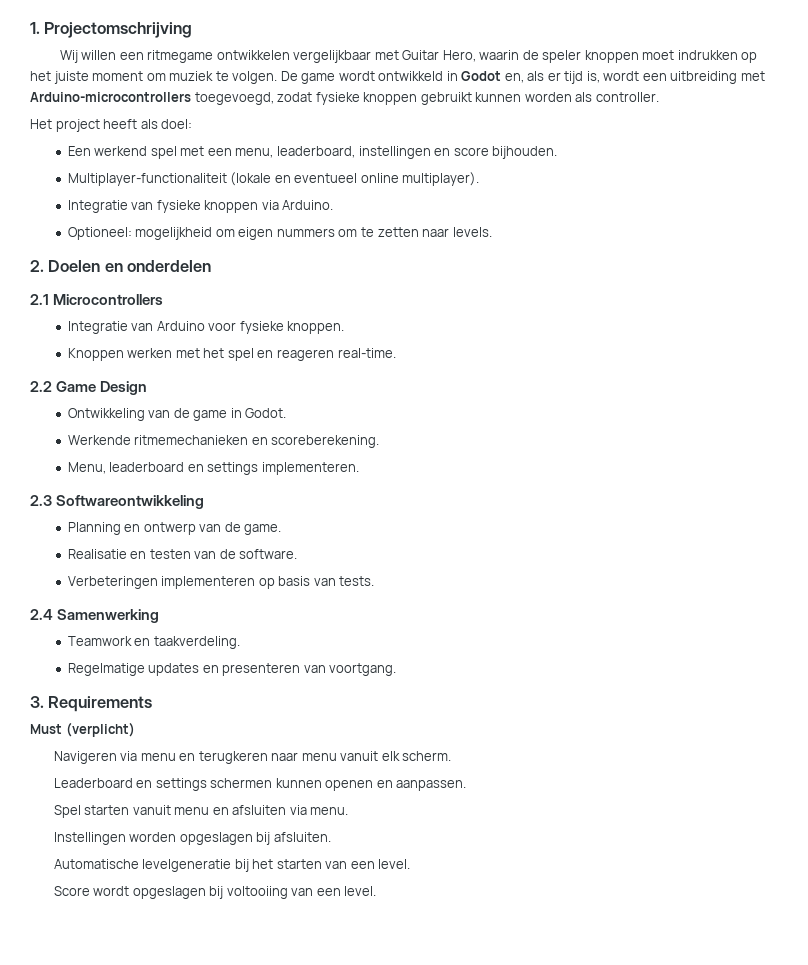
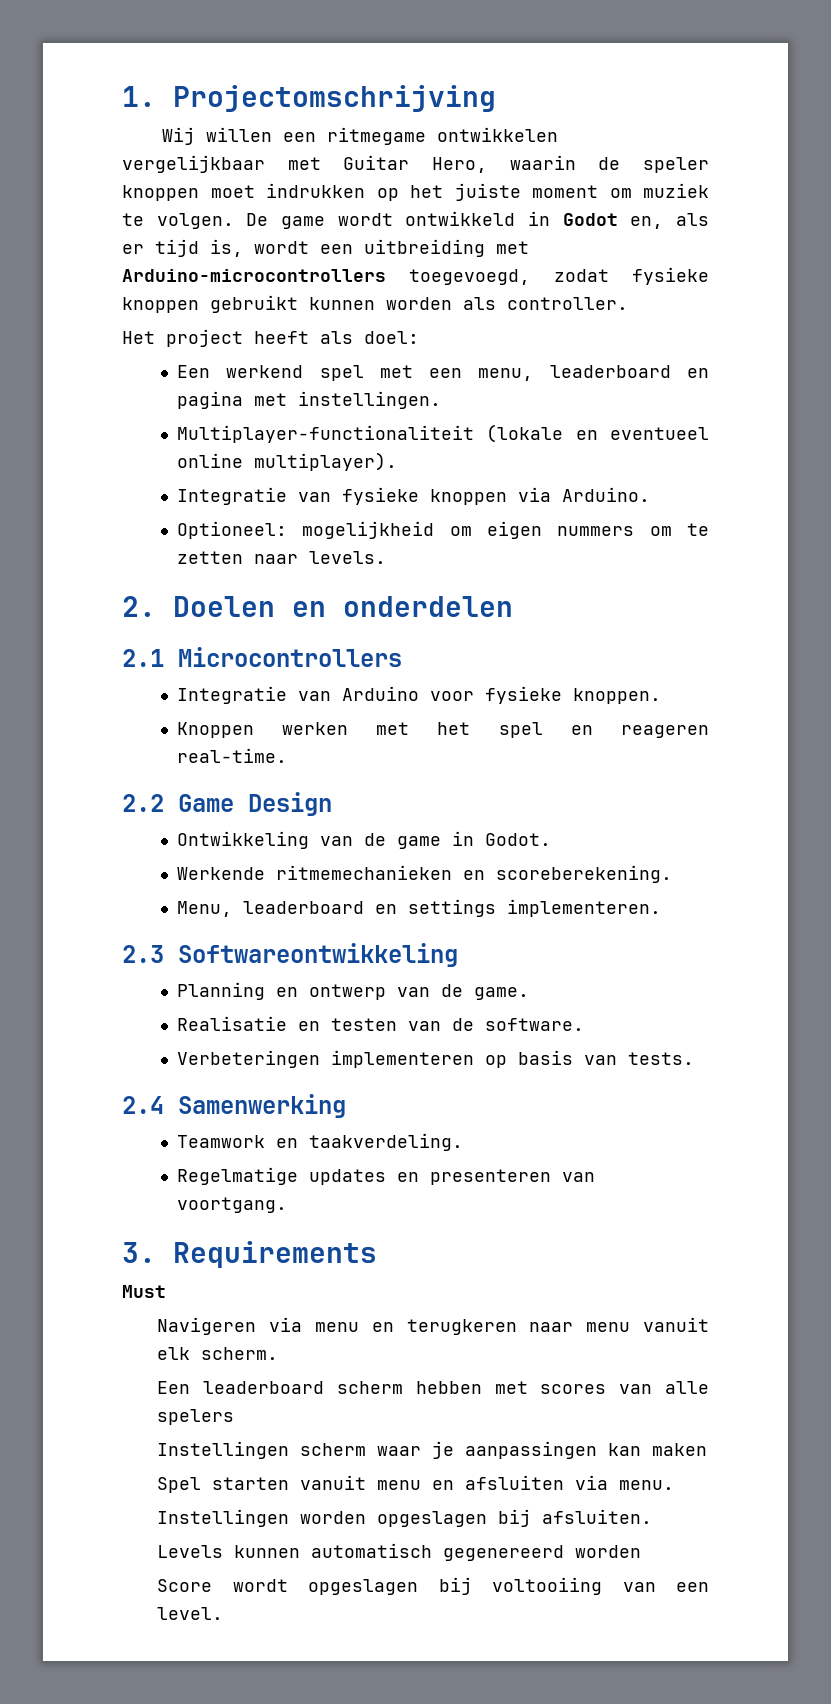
[276,146,558,159] leaderboard, instellingen en score bijhouden. -> [549,365,709,378] [176,391,441,409] leaderboard en pagina met instellingen.
[65,722,135,737] (verplicht) -> (166, 1291) none
[53,778,467,791] Leaderboard en settings schermen kunnen openen en aanpassen. -> [157,1381,709,1394] [157,1409,235,1425] [157,1441,708,1459] Een leaderboard scherm hebben met scores van alle spelers // Instellingen scherm waar je aanpassingen kan maken
[53,859,411,872] Automatische levelgeneratie bij het starten van een level. -> [157,1543,642,1561] Levels kunnen automatisch gegenereerd worden

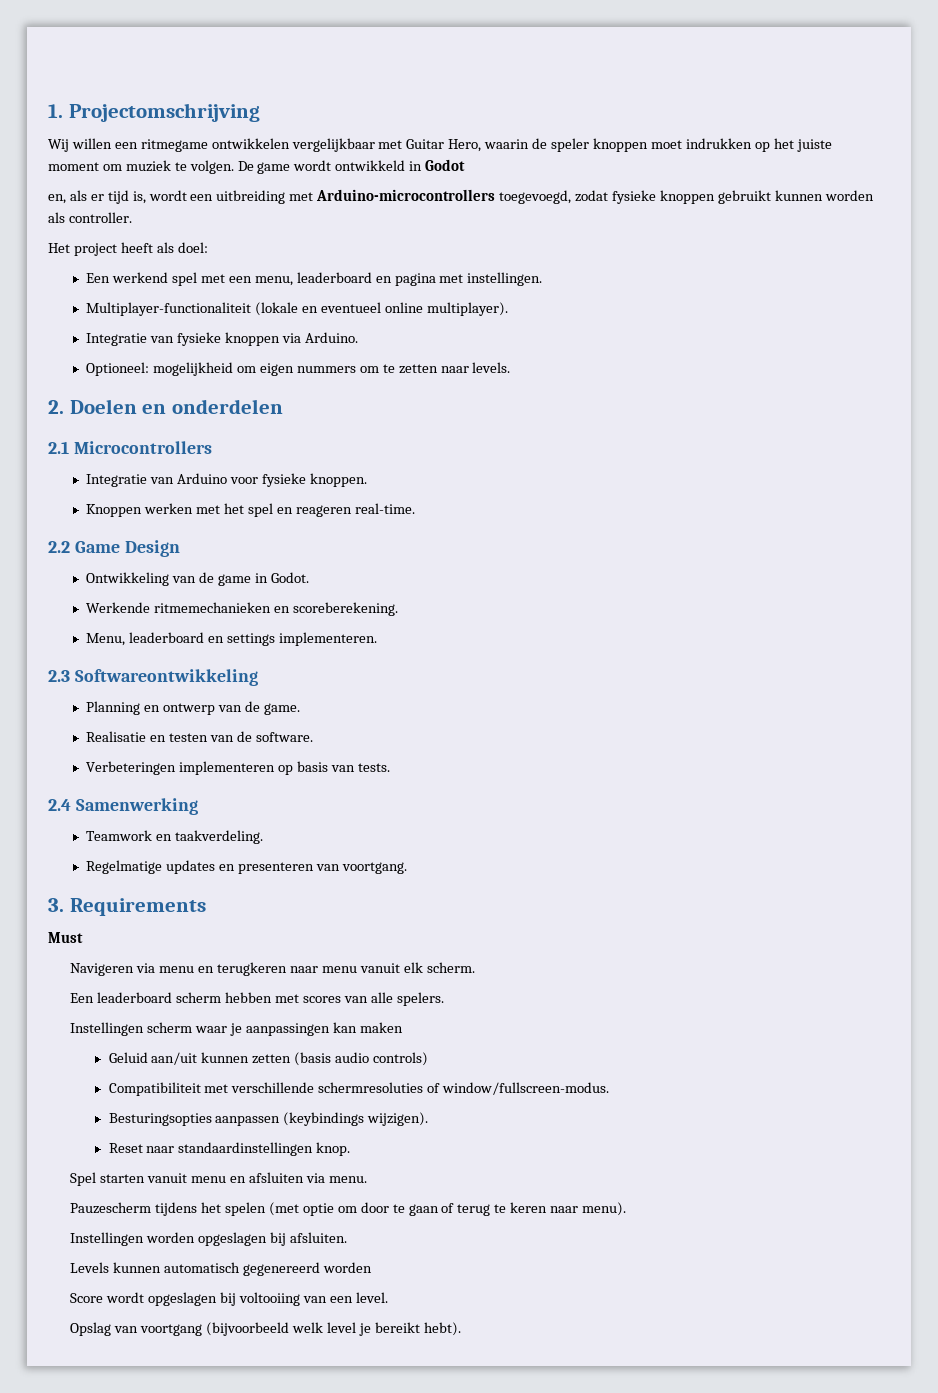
(618, 219) none -> (466, 165) //
[157,1409,235,1425] spelers -> [396,992,444,1006] spelers.
(708, 1449) none -> [108,1052,428,1066] [108,1082,610,1096] [108,1112,429,1126] [108,1142,351,1156] // Geluid aan/uit kunnen zetten (basis audio controls) // Compatibiliteit met verschillende schermresoluties of window/fullscreen-modus. // Besturingsopties aanpassen (keybindings wijzigen). // Reset naar standaardinstellingen knop.
(675, 1485) none -> [70,1202,627,1216] // Pauzescherm tijdens het spelen (met optie om door te gaan of terug te keren naar menu).
(224, 1613) none -> [70,1322,461,1336] // Opslag van voortgang (bijvoorbeeld welk level je bereikt hebt).

